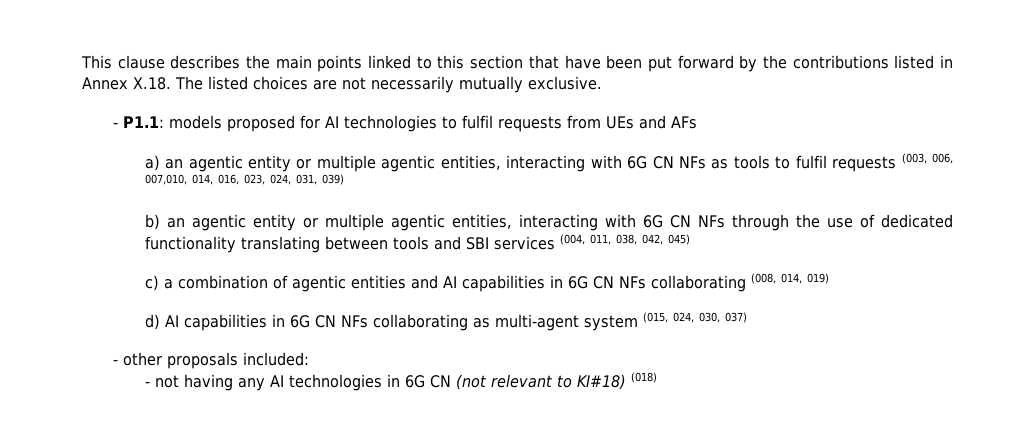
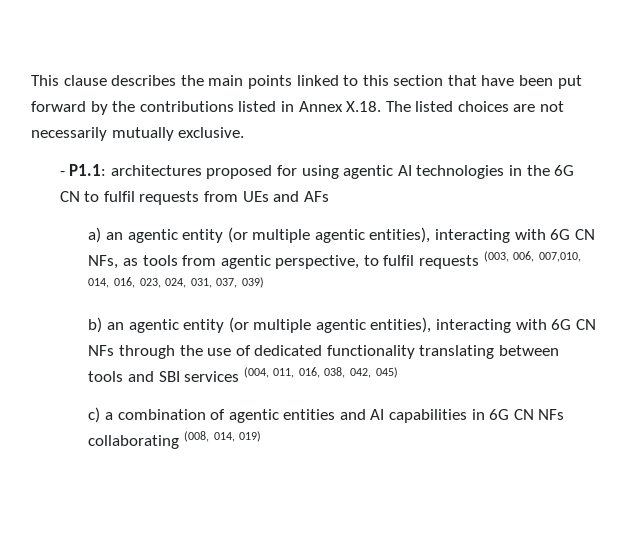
[169,115,223,129] models -> [110,165,202,176] architectures
[325,115,438,132] AI technologies -> [301,165,575,179] [59,191,80,202] using agentic AI technologies in the 6G CN
[296,155,706,172] or multiple agentic entities, interacting with 6G CN NFs -> [227,227,595,243] [88,255,119,269] (or multiple agentic entities), interacting with 6G CN NFs,
(770, 162) none -> [182,255,360,269] from agentic perspective,
(317, 179) none -> [216,278,238,288] 037,
[302,214,512,231] or multiple agentic entities, -> [228,317,432,333] (or multiple agentic entities),
(611, 239) none -> [298,367,320,378] 016,
[144,312,747,331] [113,352,310,369] [144,372,657,391] // d) AI capabilities in 6G CN NFs collaborating as multi-agent system (015, 024, 030, 037) // - other proposals included: // - not having any AI technologies in 6G CN (not relevant to KI#18) (018) -> (262, 436) none

